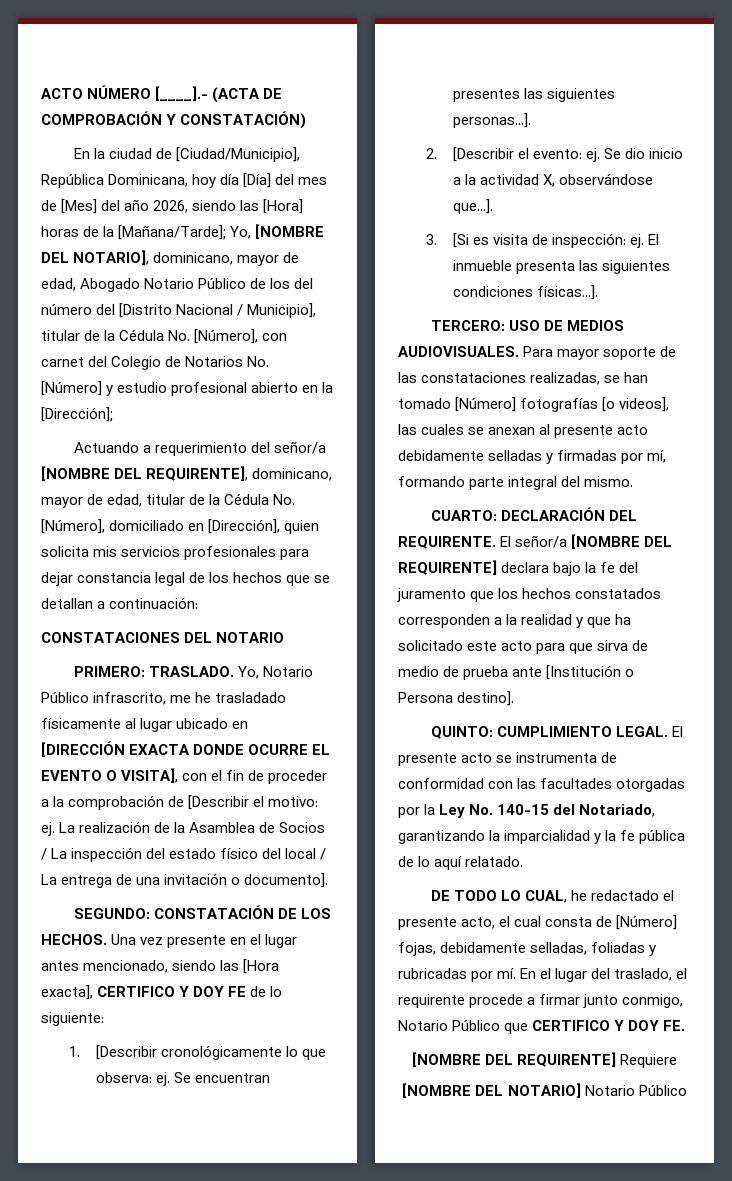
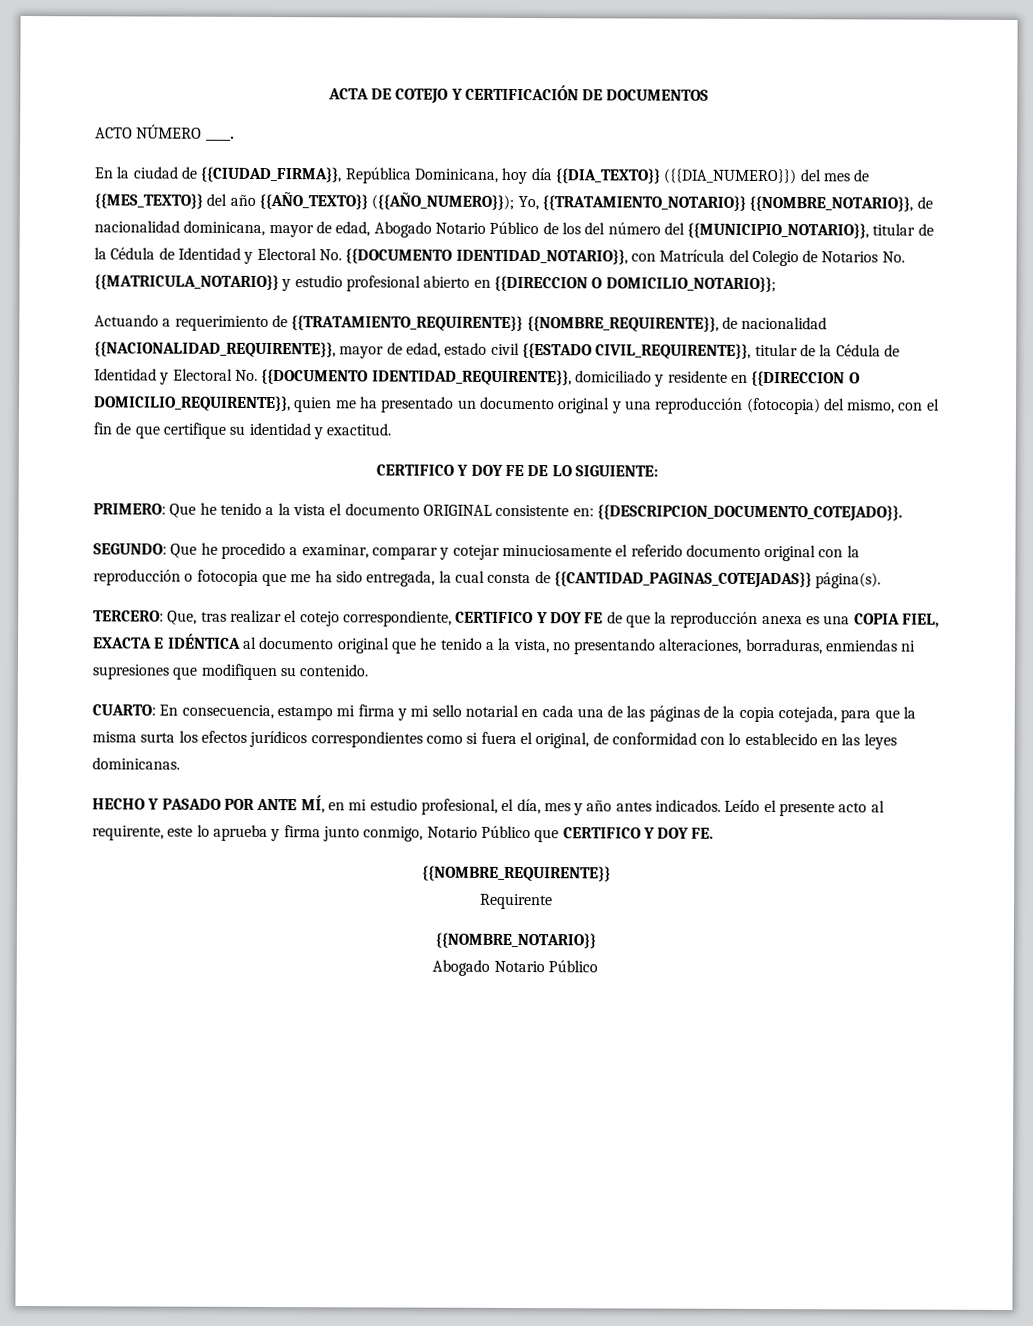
[41,85,283,103] [41,111,307,129] ACTO NÚMERO [____].- (ACTA DE COMPROBACIÓN Y CONSTATACIÓN) -> [327,84,710,104] [95,124,235,141] ACTA DE COTEJO Y CERTIFICACIÓN DE DOCUMENTOS // ACTO NÚMERO ____.
[175,147,300,162] [Ciudad/Municipio], -> [200,166,342,183] {{CIUDAD_FIRMA}},
[243,173,272,188] [Día] -> [554,168,797,185] {{DIA_TEXTO}} ({{DIA_NUMERO}})
[61,199,98,214] [Mes] -> [94,193,203,209] {{MES_TEXTO}}
[153,199,304,214] [41,224,325,240] [41,250,234,265] 2026, siendo las [Hora] horas de la [Mañana/Tarde]; Yo, [NOMBRE DEL NOTARIO], dominicano, -> [258,191,933,212] [94,220,266,236] {{AÑO_TEXTO}} ({{AÑO_NUMERO}}); Yo, {{TRATAMIENTO_NOTARIO}} {{NOMBRE_NOTARIO}}, de nacionalidad dominicana,
[119,303,317,318] [41,329,288,344] [41,357,84,367] [Distrito Nacional / Municipio], titular de la Cédula No. [Número], con carnet -> [687,222,934,239] [94,247,726,265] {{MUNICIPIO_NOTARIO}}, titular de la Cédula de Identidad y Electoral No. {{DOCUMENTO IDENTIDAD_NOTARIO}}, con Matrícula
[41,381,102,396] [Número] -> [94,274,279,291] {{MATRICULA_NOTARIO}}
[322,382,334,393] [41,407,113,422] la [Dirección]; -> [493,275,776,293] {{DIRECCION O DOMICILIO_NOTARIO}};
[250,441,326,454] [41,466,333,481] [41,493,296,508] [41,519,320,534] [41,546,310,560] [41,572,331,586] [41,597,199,609] [41,632,285,643] [73,666,313,679] [41,692,287,705] [41,718,249,732] [41,741,331,757] [41,768,328,784] [41,795,319,810] [41,821,326,836] [41,847,327,862] [41,873,329,888] [73,905,331,919] [41,934,298,948] [41,959,280,974] [41,985,93,1000] del señor/a [NOMBRE DEL REQUIRENTE], dominicano, mayor de edad, titular de la Cédula No. [Número], domiciliado en [Dirección], quien solicita mis servicios profesionales para dejar constancia legal de los hechos que se detallan a continuación: // CONSTATACIONES DEL NOTARIO // PRIMERO: TRASLADO. Yo, Notario Público infrascrito, me he trasladado físicamente al lugar ubicado en [DIRECCIÓN EXACTA DONDE OCURRE EL EVENTO O VISITA], con el fin de proceder a la comprobación de [Describir el motivo: ej. La realización de la Asamblea de Socios / La inspección del estado físico del local / La entrega de una invitación o documento]. // SEGUNDO: CONSTATACIÓN DE LOS HECHOS. Una vez presente en el lugar antes mencionado, siendo las [Hora exacta], -> [271,315,828,332] [94,341,900,359] [94,368,860,387] [94,395,940,415] [93,422,392,440] [376,464,658,477] [93,502,903,522] [93,542,860,562] [93,569,882,589] [93,609,452,627] de {{TRATAMIENTO_REQUIRENTE}} {{NOMBRE_REQUIRENTE}}, de nacionalidad {{NACIONALIDAD_REQUIRENTE}}, mayor de edad, estado civil {{ESTADO CIVIL_REQUIRENTE}}, titular de la Cédula de Identidad y Electoral No. {{DOCUMENTO IDENTIDAD_REQUIRENTE}}, domiciliado y residente en {{DIRECCION O DOMICILIO_REQUIRENTE}}, quien me ha presentado un documento original y una reproducción (fotocopia) del mismo, con el fin de que certifique su identidad y exactitud. // CERTIFICO Y DOY FE DE LO SIGUIENTE: // PRIMERO: Que he tenido a la vista el documento ORIGINAL consistente en: {{DESCRIPCION_DOCUMENTO_COTEJADO}}. // SEGUNDO: Que he procedido a examinar, comparar y cotejar minuciosamente el referido documento original con la reproducción o fotocopia que me ha sido entregada, la cual consta de {{CANTIDAD_PAGINAS_COTEJADAS}} página(s). // TERCERO: Que, tras realizar el cotejo correspondiente,
[270,986,283,997] [41,1012,104,1026] [68,1045,327,1060] [95,1072,271,1086] [452,88,616,102] [452,113,531,128] [425,147,684,162] [452,173,654,187] [452,199,493,214] [425,233,660,248] [452,260,671,274] [452,285,599,300] [430,320,624,331] [398,346,677,360] [398,372,649,385] [398,397,670,412] [398,424,649,438] [398,450,667,464] [398,476,634,490] [430,507,637,521] [398,534,673,549] [398,560,639,576] [397,588,662,602] [398,614,632,628] [398,640,649,654] [398,665,635,680] [398,691,515,706] [430,726,683,739] [398,752,618,766] [398,778,686,792] [398,804,656,818] [398,830,686,844] [398,856,524,870] [430,890,675,903] [398,915,678,930] [398,942,657,956] [398,968,688,982] [398,994,581,1008] lo siguiente: // 1. [Describir cronológicamente lo que observa: ej. Se encuentran presentes las siguientes personas...]. // 2. [Describir el evento: ej. Se dio inicio a la actividad X, observándose que...]. // 3. [Si es visita de inspección: ej. El inmueble presenta las siguientes condiciones físicas...]. // TERCERO: USO DE MEDIOS AUDIOVISUALES. Para mayor soporte de las constataciones realizadas, se han tomado [Número] fotografías [o videos], las cuales se anexan al presente acto debidamente selladas y firmadas por mí, formando parte integral del mismo. // CUARTO: DECLARACIÓN DEL REQUIRENTE. El señor/a [NOMBRE DEL REQUIRENTE] declara bajo la fe del juramento que los hechos constatados corresponden a la realidad y que ha solicitado este acto para que sirva de medio de prueba ante [Institución o Persona destino]. // QUINTO: CUMPLIMIENTO LEGAL. El presente acto se instrumenta de conformidad con las facultades otorgadas por la Ley No. 140-15 del Notariado, garantizando la imparcialidad y la fe pública de lo aquí relatado. // DE TODO LO CUAL, he redactado el presente acto, el cual consta de [Número] fojas, debidamente selladas, foliadas y rubricadas por mí. En el lugar del traslado, el requirente procede a firmar -> [625,611,941,628] [93,633,917,655] [92,663,369,681] [92,704,917,723] [92,730,897,750] [92,757,180,770] [92,795,885,817] [92,824,321,842] que la reproducción anexa es una COPIA FIEL, EXACTA E IDÉNTICA al documento original que he tenido a la vista, no presentando alteraciones, borraduras, enmiendas ni supresiones que modifiquen su contenido. // CUARTO: En consecuencia, estampo mi firma y mi sello notarial en cada una de las páginas de la copia cotejada, para que la misma surta los efectos jurídicos correspondientes como si fuera el original, de conformidad con lo establecido en las leyes dominicanas. // HECHO Y PASADO POR ANTE MÍ, en mi estudio profesional, el día, mes y año antes indicados. Leído el presente acto al requirente, este lo aprueba y firma
[411,1052,678,1068] [402,1083,581,1098] [NOMBRE DEL REQUIRENTE] Requiere // [NOMBRE DEL NOTARIO] -> [421,865,611,882] [479,893,553,910] [434,932,596,949] [432,959,491,976] {{NOMBRE_REQUIRENTE}} // Requirente // {{NOMBRE_NOTARIO}} // Abogado

